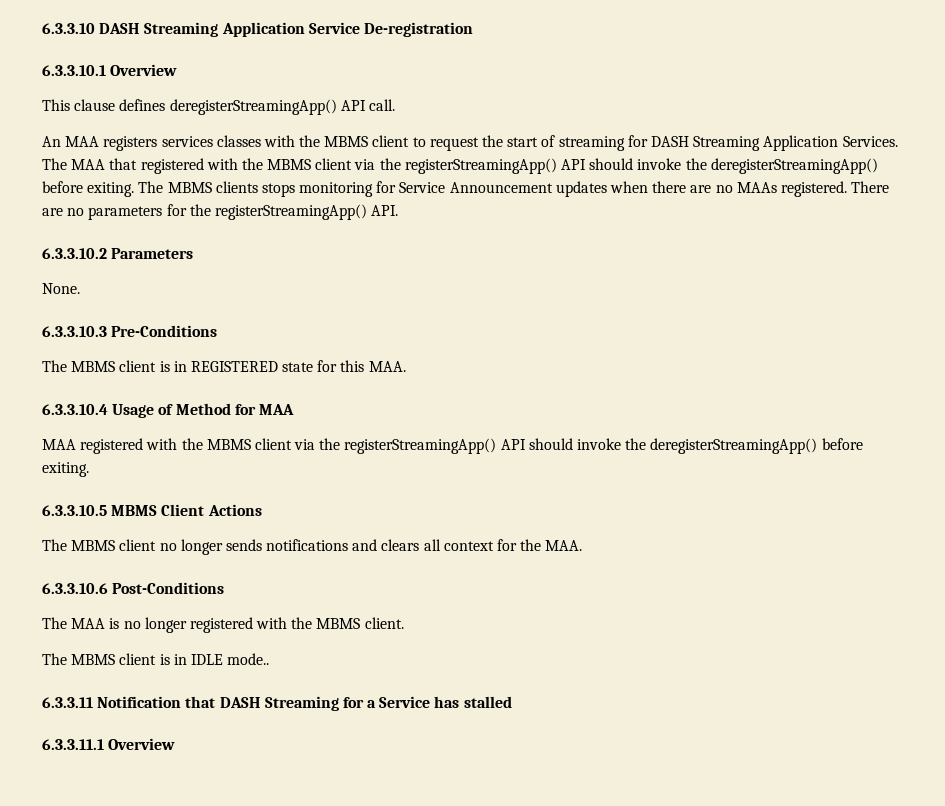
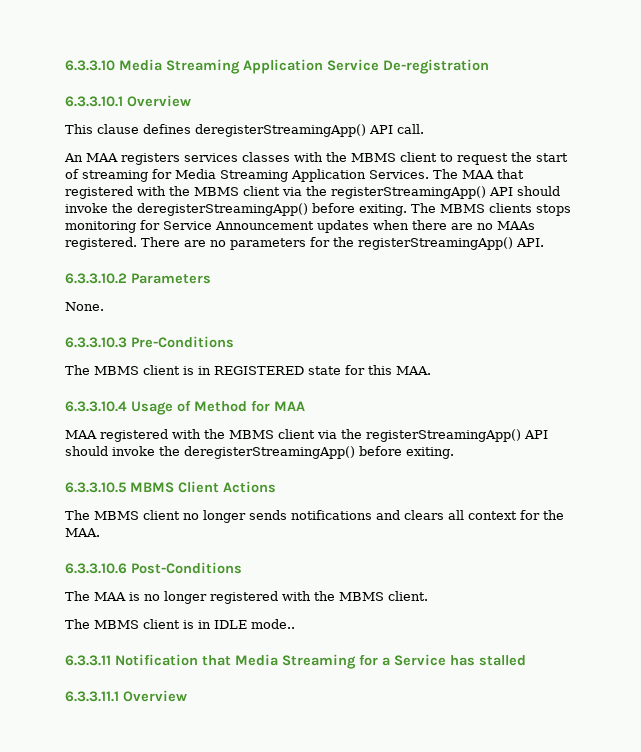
[99,23,141,34] DASH -> [119,59,162,71] Media
[650,136,689,147] DASH -> [175,169,216,179] Media
[219,697,261,708] DASH -> [235,654,278,666] Media

